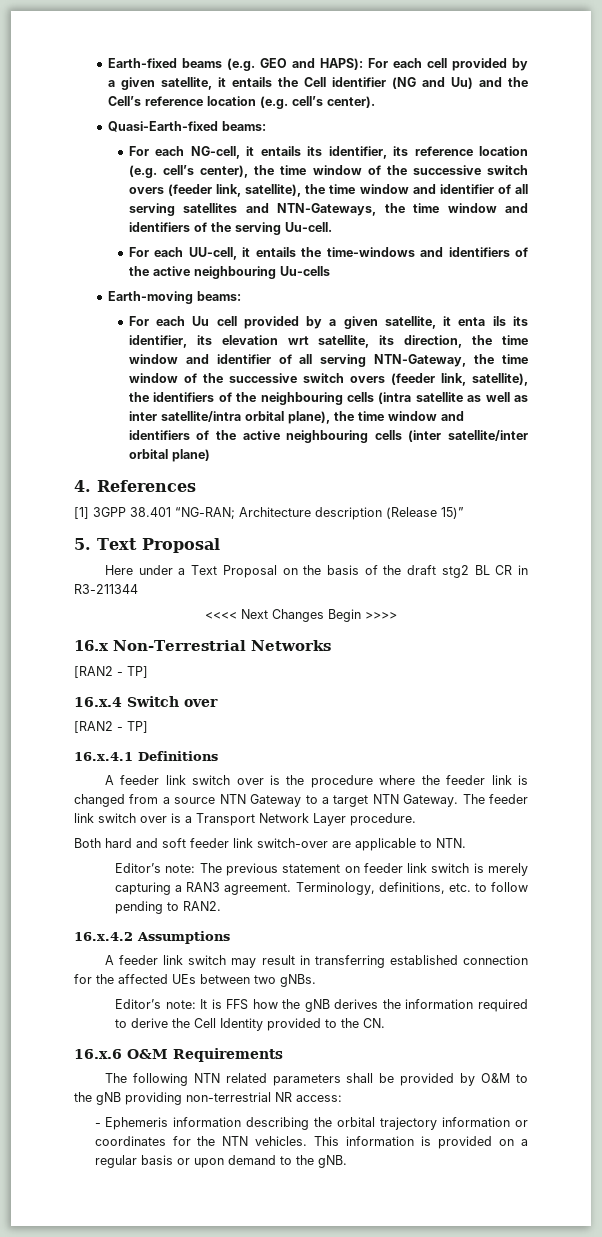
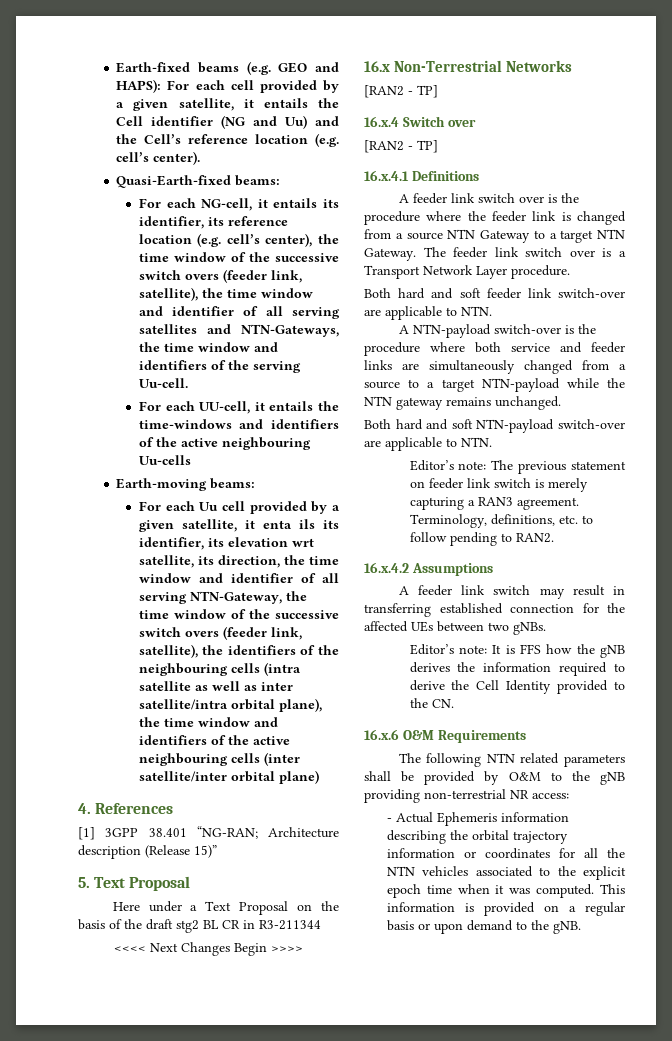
(466, 843) none -> [398,324,596,338] [364,342,625,356] [364,360,626,374] [364,378,625,392] [364,396,561,410] [364,419,625,433] [364,437,492,451] // A NTN-payload switch-over is the procedure where both service and feeder links are simultaneously changed from a source to a target NTN-payload while the NTN gateway remains unchanged. // Both hard and soft NTN-payload switch-over are applicable to NTN.
(101, 1125) none -> [395,812,433,823] Actual
[197,1136,308,1146] the NTN vehicles. -> [583,848,625,858] [386,866,626,880] [386,884,595,898] all the NTN vehicles associated to the explicit epoch time when it was computed.

